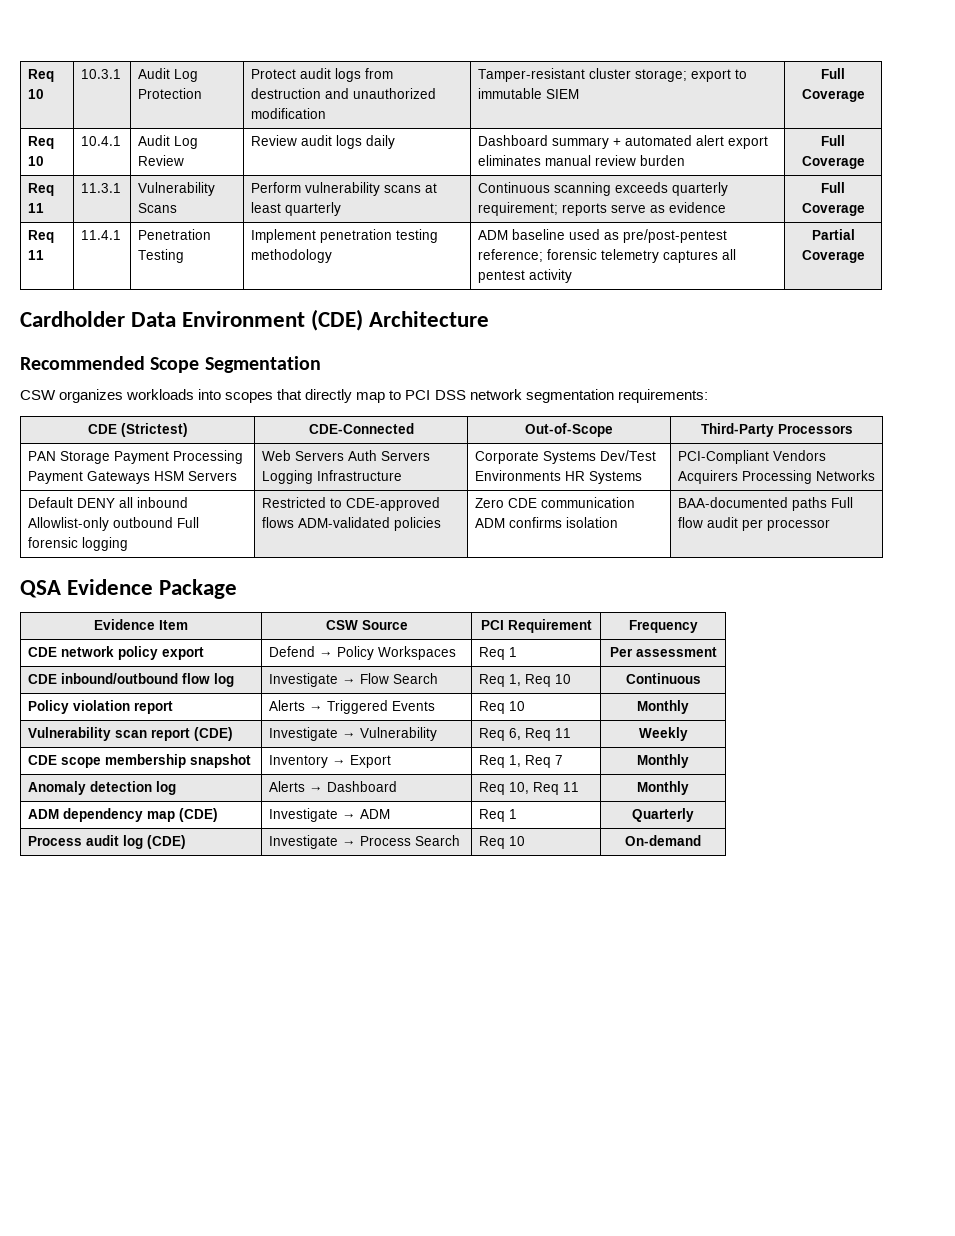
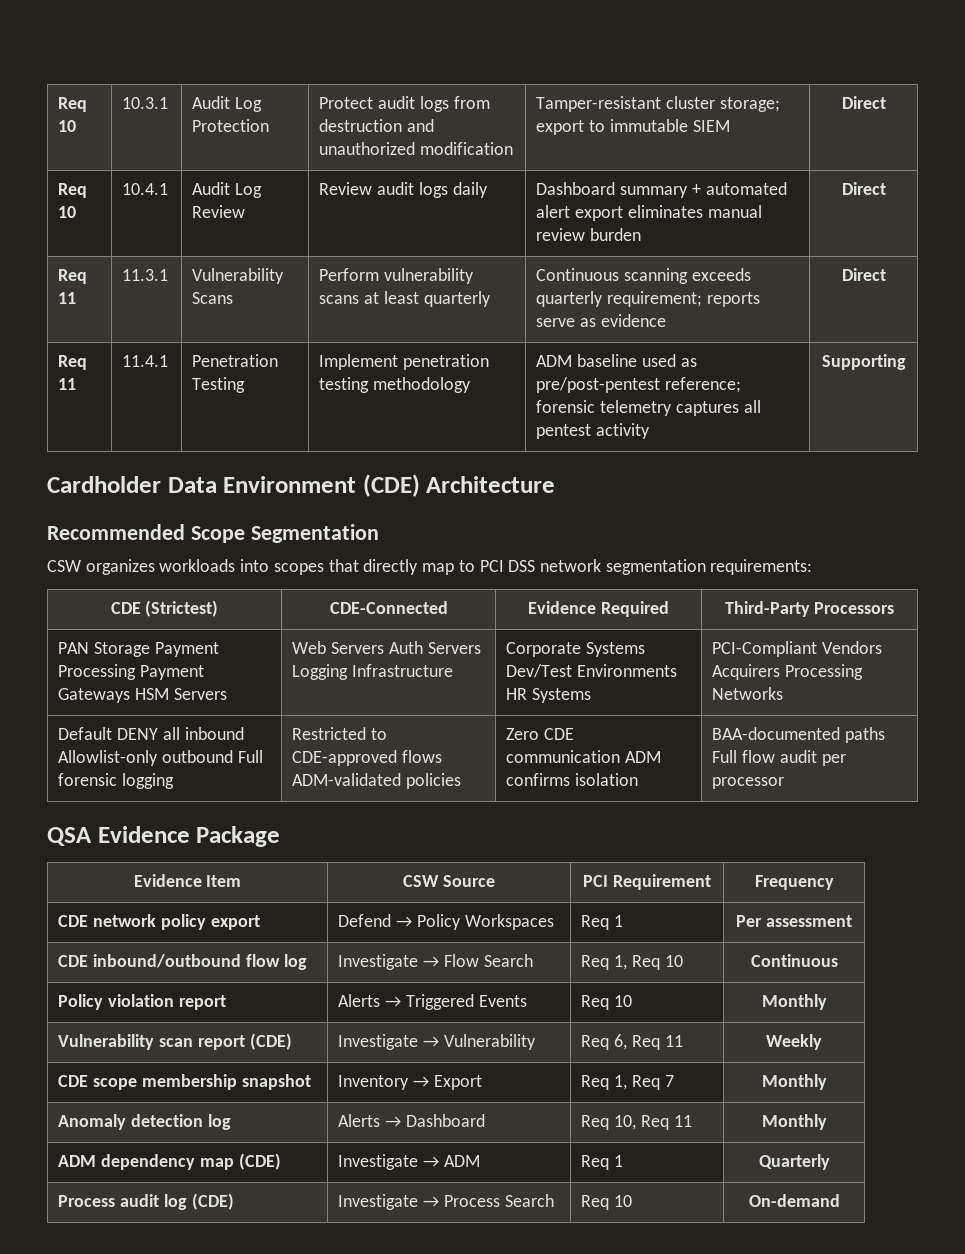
[821,68,845,79] [801,89,865,102] Full Coverage -> [841,96,886,109] Direct
[821,135,845,146] [801,156,865,169] Full Coverage -> [841,182,886,195] Direct
[821,182,845,193] [801,203,865,216] Full Coverage -> [841,268,886,281] Direct
[811,229,855,240] [801,250,865,263] Partial Coverage -> [821,354,906,370] Supporting
[525,423,613,437] Out-of-Scope -> [528,601,669,617] Evidence Required

